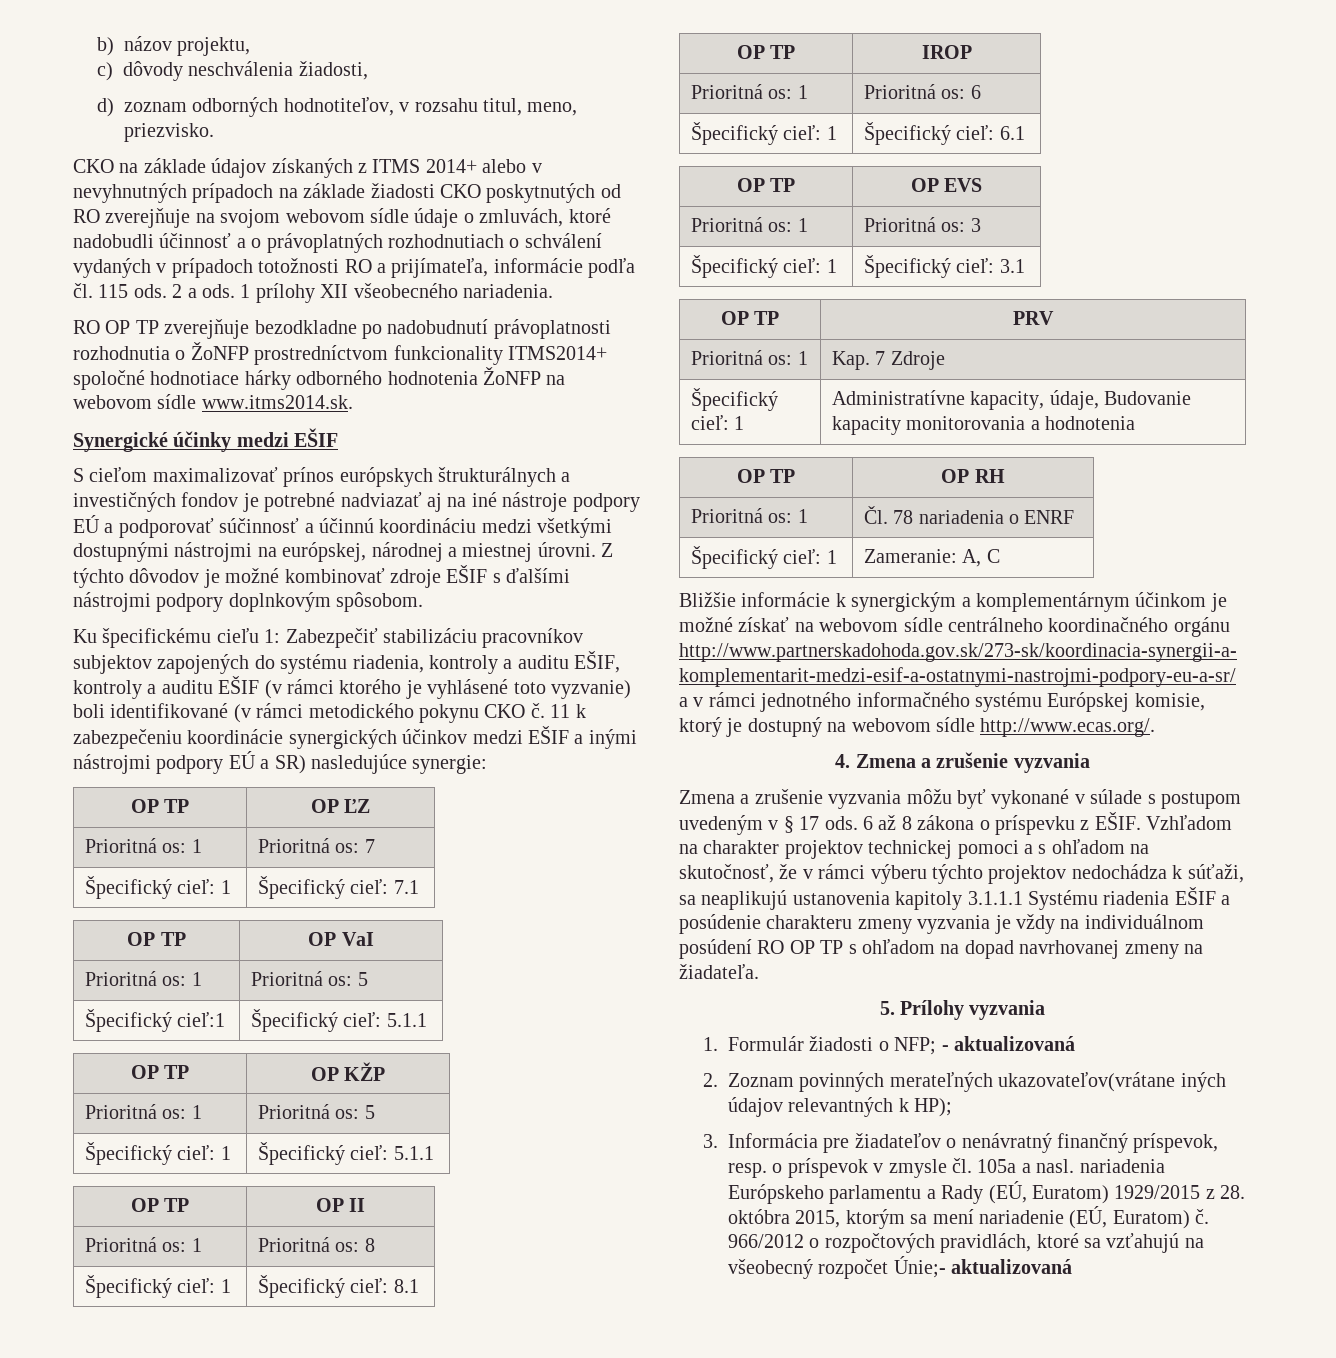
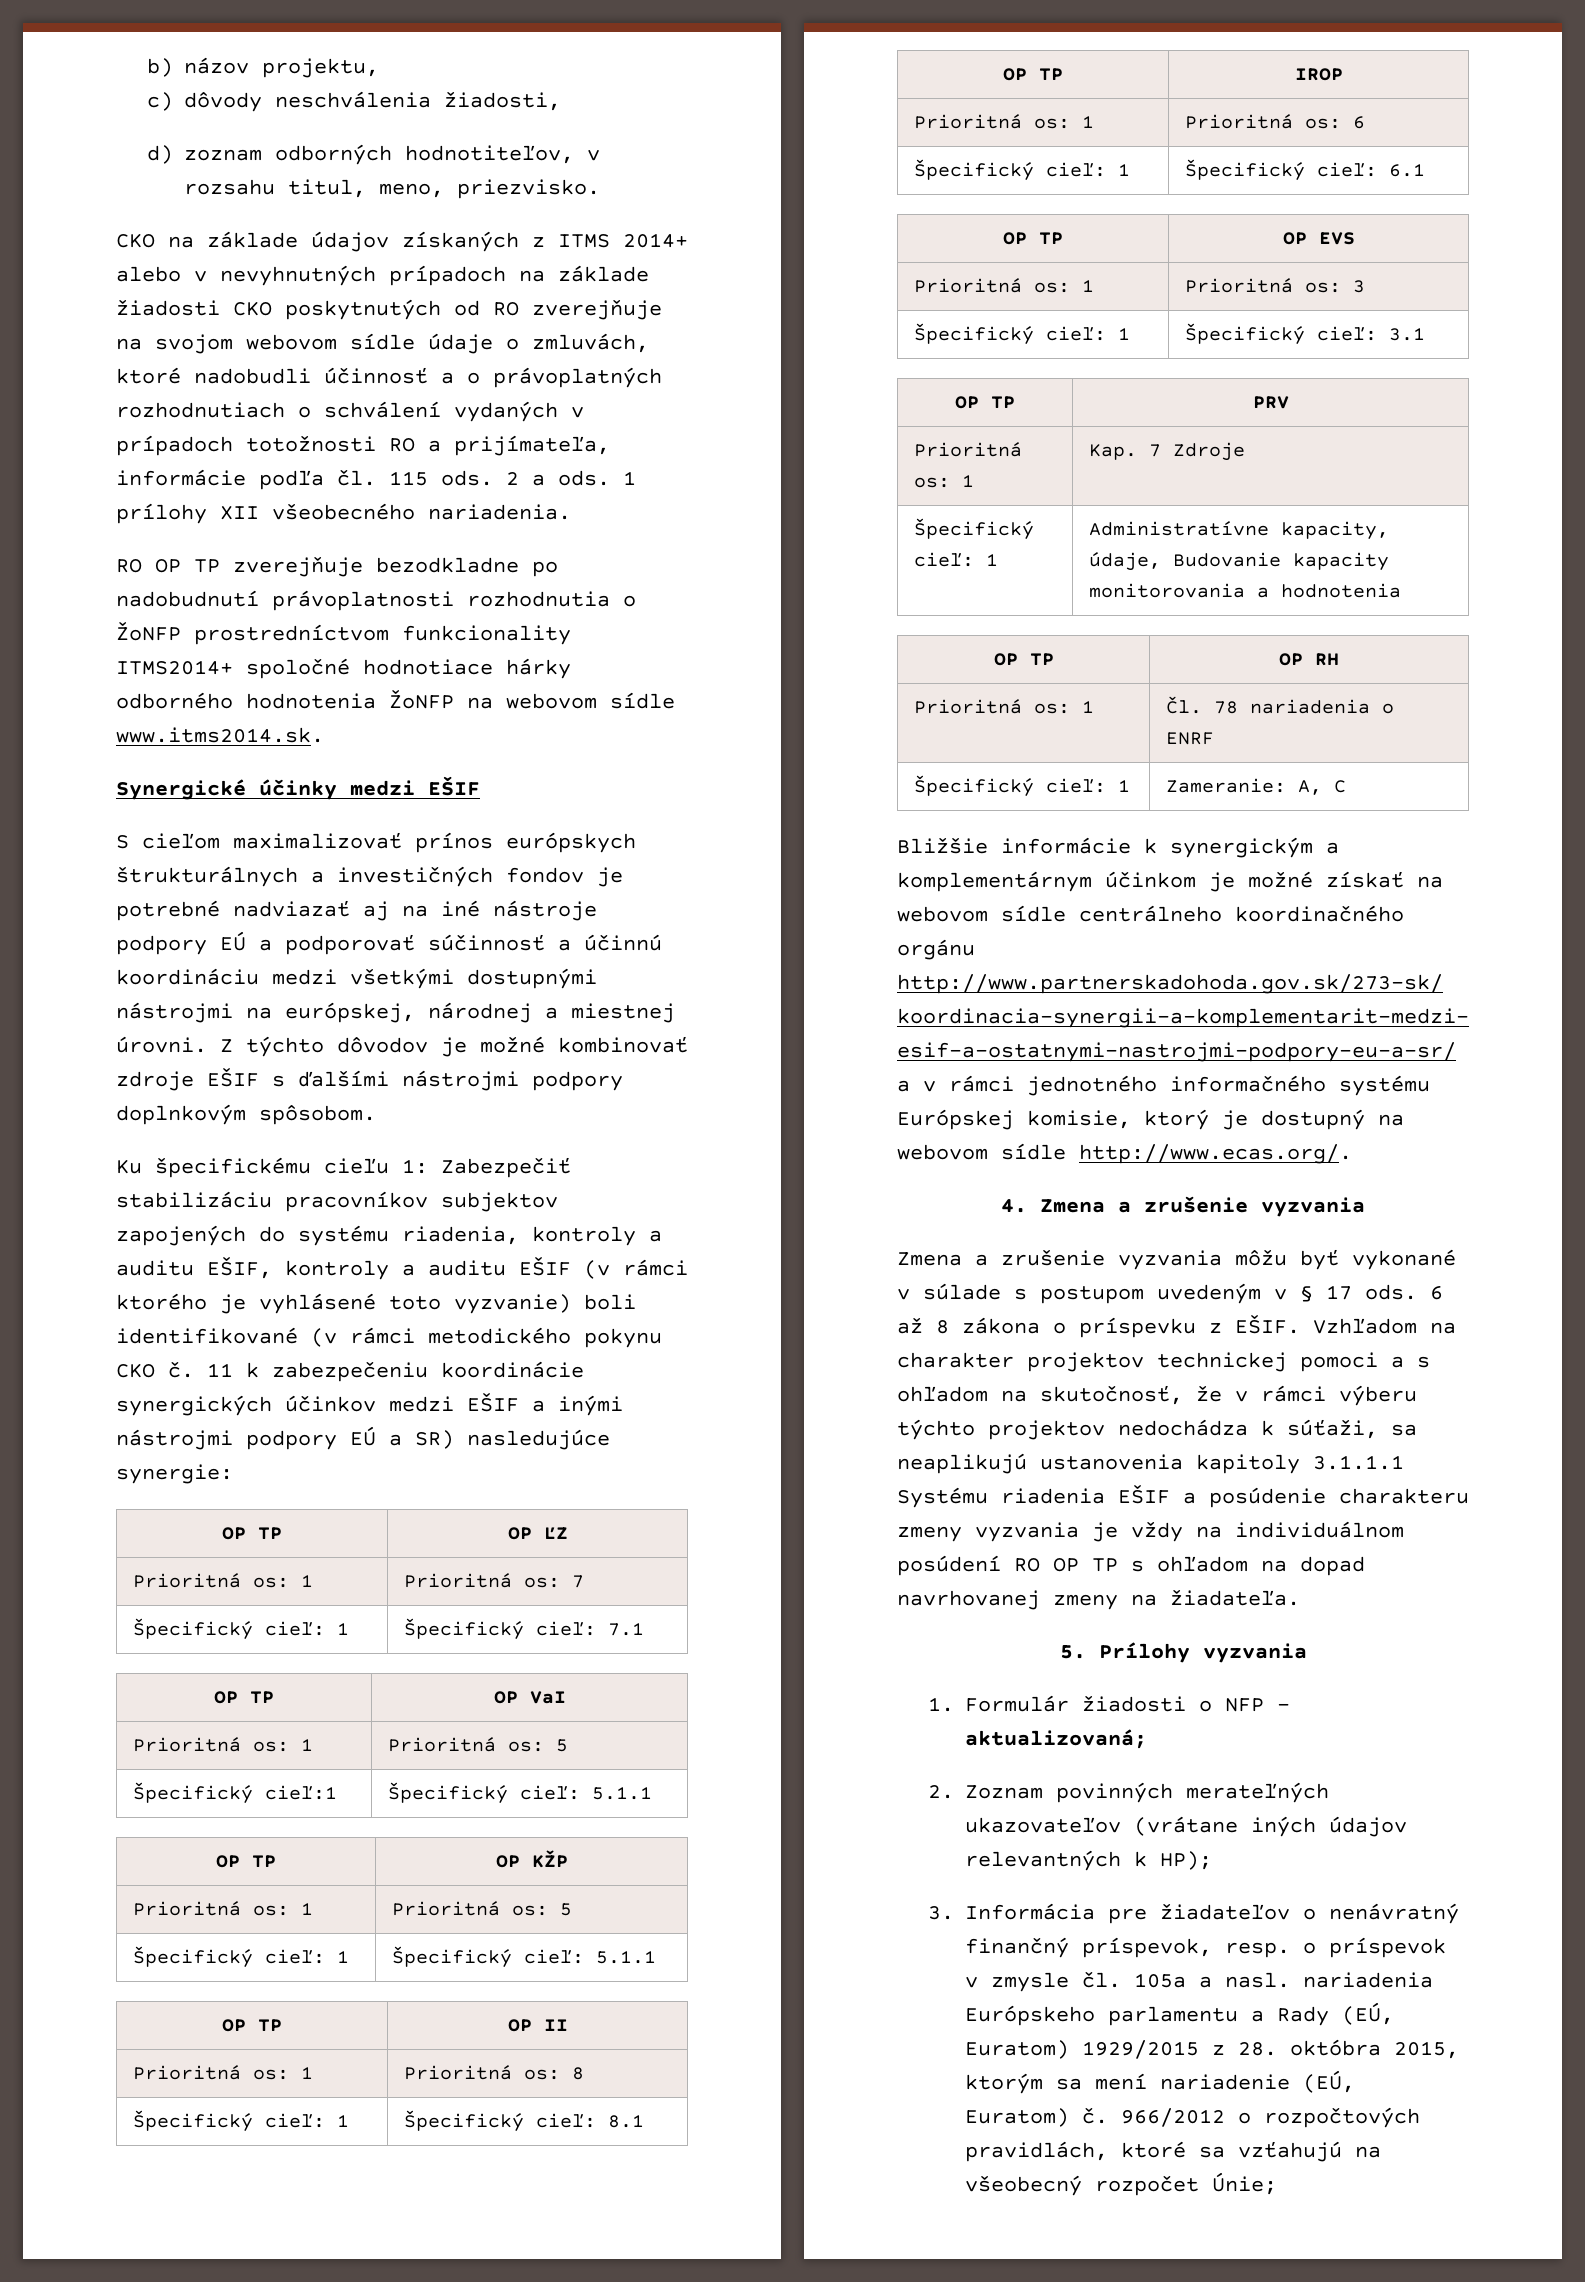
[894,1036,1076,1055] NFP; - aktualizovaná -> [1225,1698,1291,1712] [965,1729,1148,1749] NFP - aktualizovaná;
[998,1072,1176,1092] ukazovateľov(vrátane -> [965,1816,1239,1836] ukazovateľov (vrátane
[893,1256,1073,1278] Únie;- aktualizovaná -> [1212,2172,1278,2195] Únie;

